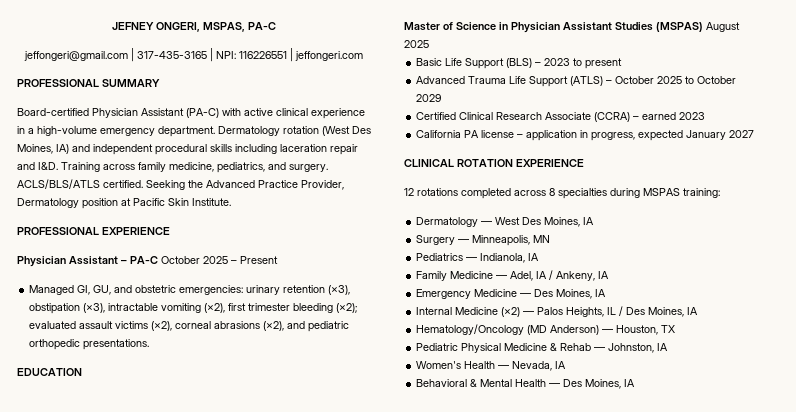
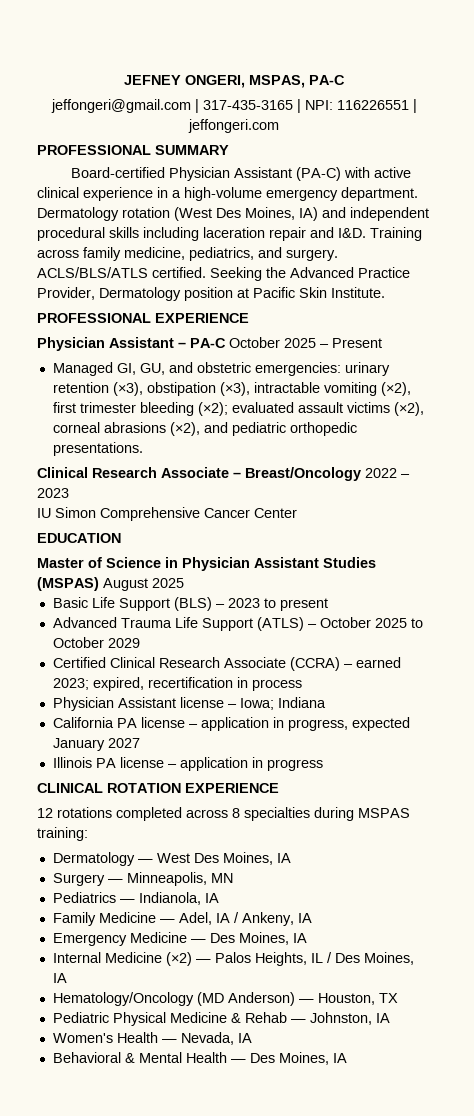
(150, 344) none -> [37,467,410,481] [37,488,69,498] [37,507,297,521] // Clinical Research Associate – Breast/Oncology 2022 – 2023 // IU Simon Comprehensive Cancer Center
[679,112,706,120] 2023 -> [52,677,302,691] [52,697,326,711] 2023; expired, recertification in process // Physician Assistant license – Iowa; Indiana
(755, 134) none -> [52,757,323,771] // Illinois PA license – application in progress

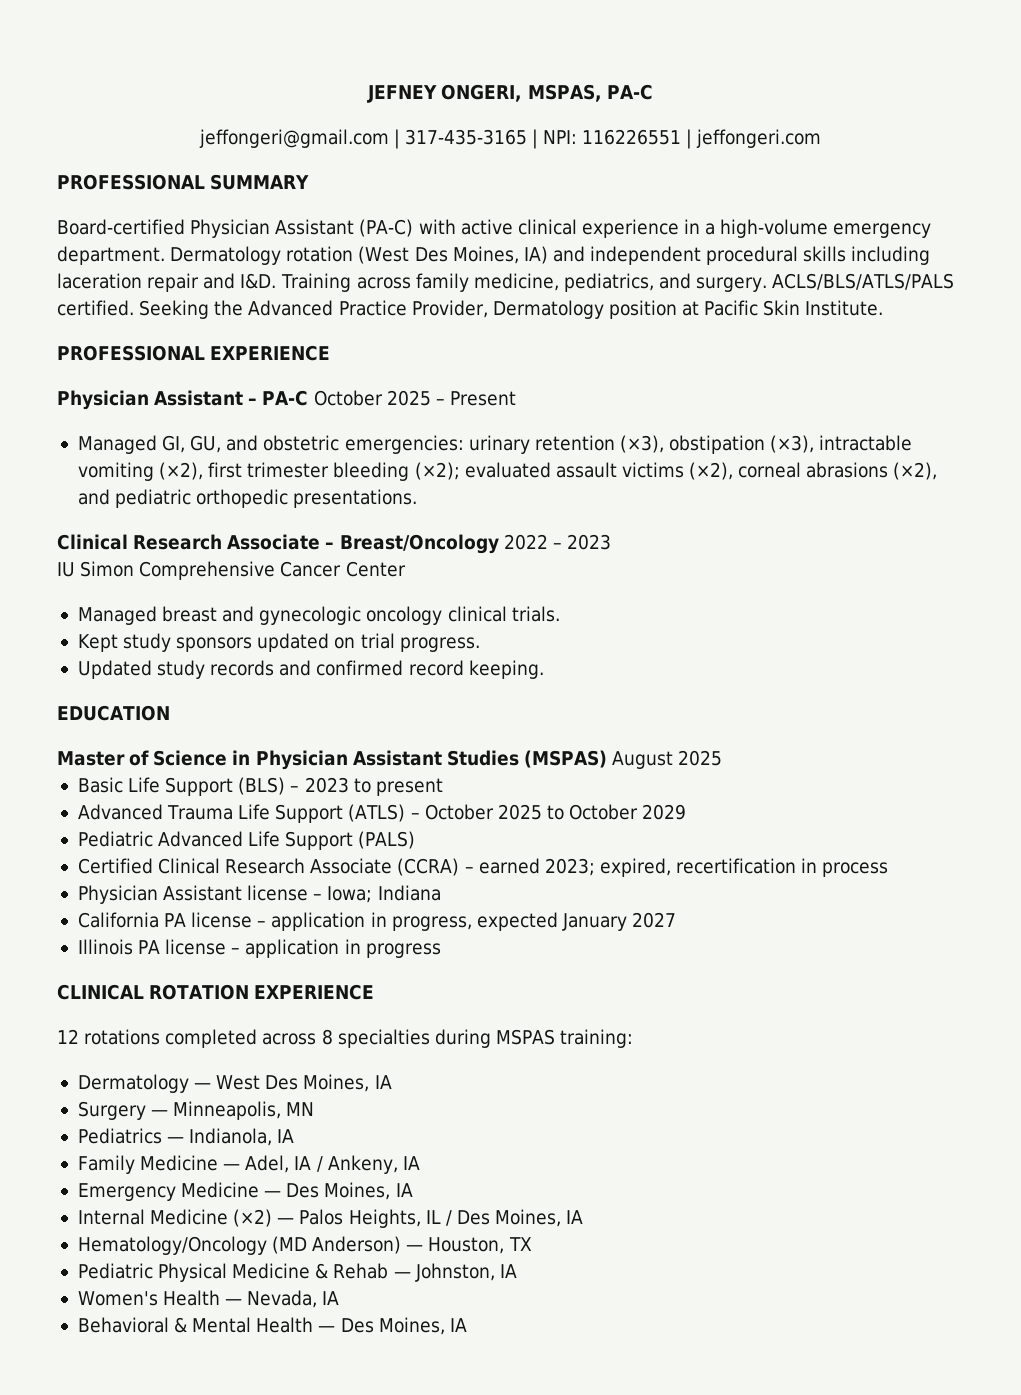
[37,267,148,278] ACLS/BLS/ATLS -> [772,273,955,290] ACLS/BLS/ATLS/PALS
(297, 513) none -> [77,606,560,625] [77,633,480,652] [77,660,544,679] // Managed breast and gynecologic oncology clinical trials. // Kept study sponsors updated on trial progress. // Updated study records and confirmed record keeping.
(140, 643) none -> [77,831,416,850] // Pediatric Advanced Life Support (PALS)

